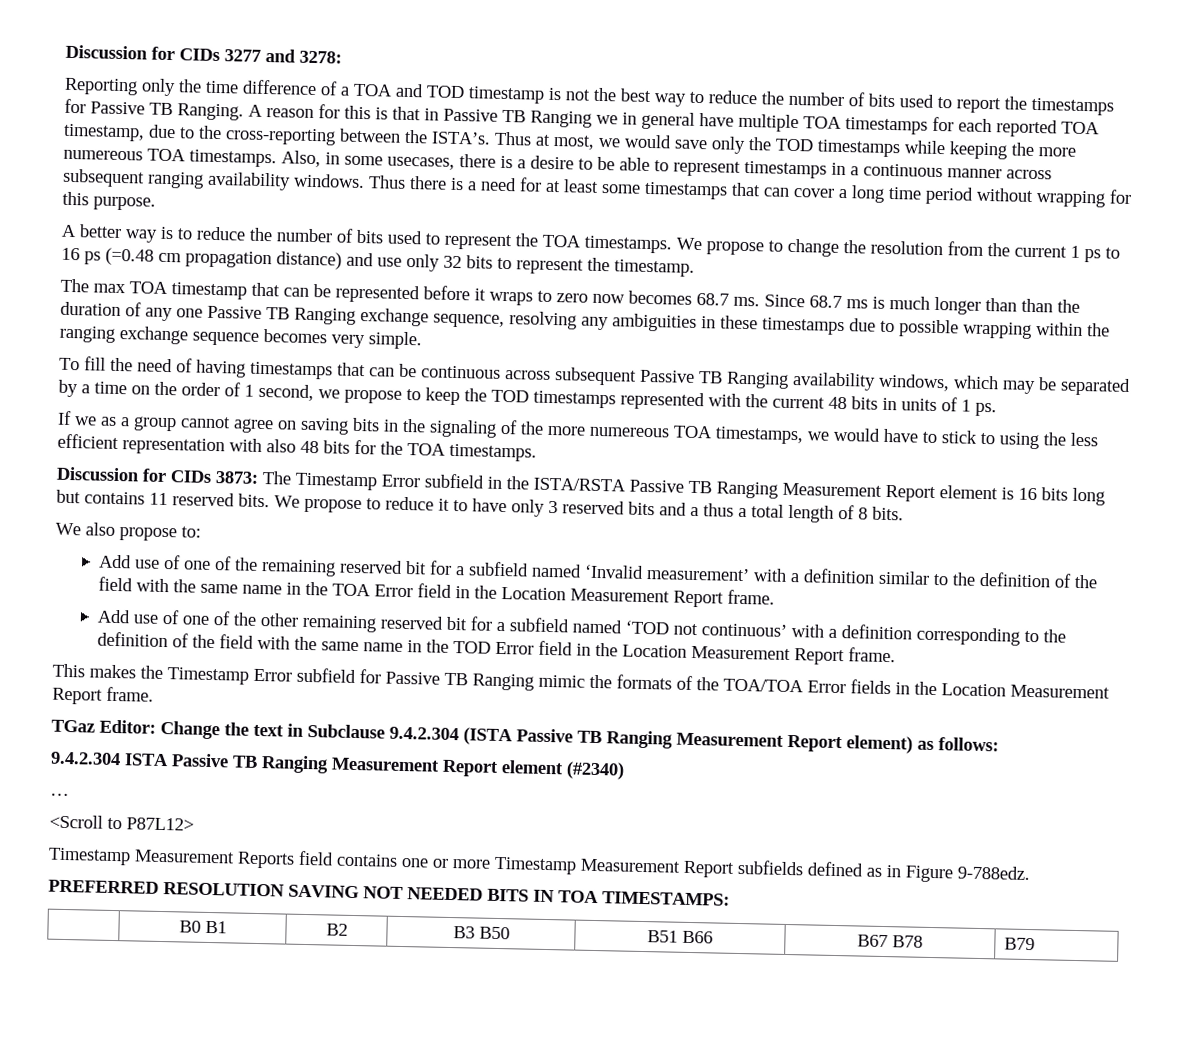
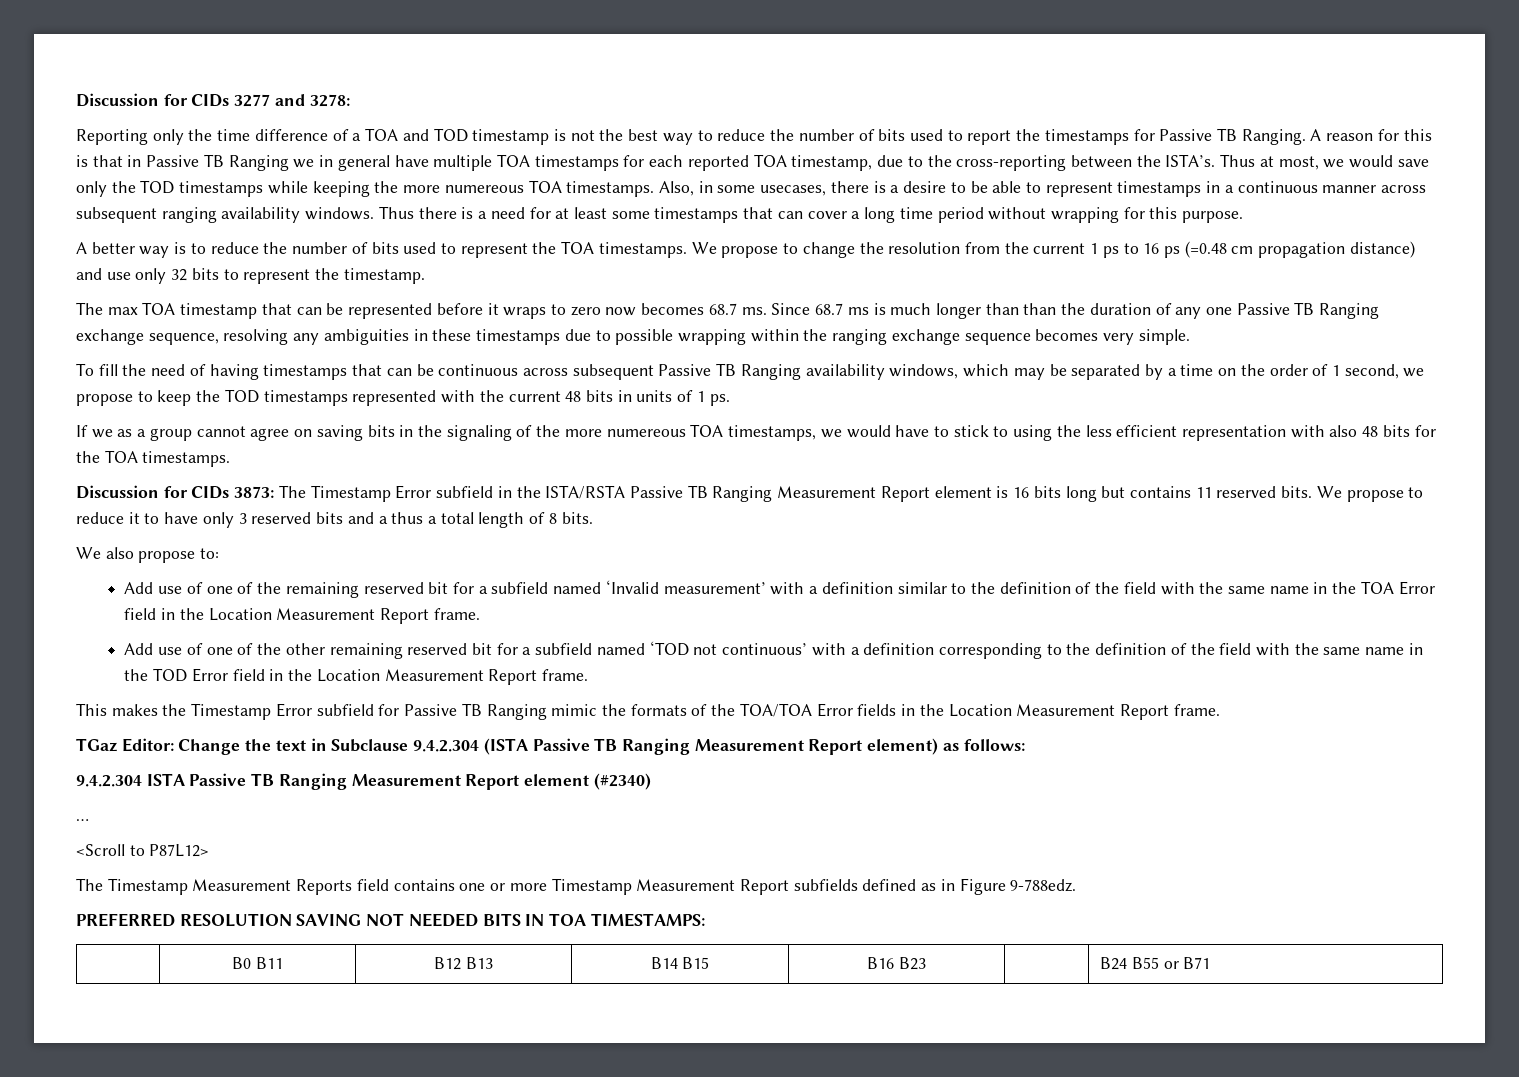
(194, 824) none -> [76,878,103,891] The
[204,920,227,934] [325,923,348,936] [452,926,510,940] [647,930,713,944] [857,934,923,948] [1004,937,1036,951] B1 | B2 | B3 B50 | B51 B66 | B67 B78 | B79 -> [255,957,283,969] [434,957,493,970] [650,957,710,969] [867,957,926,970] [1100,957,1211,970] B11 | B12 B13 | B14 B15 | B16 B23 | | B24 B55 or B71

